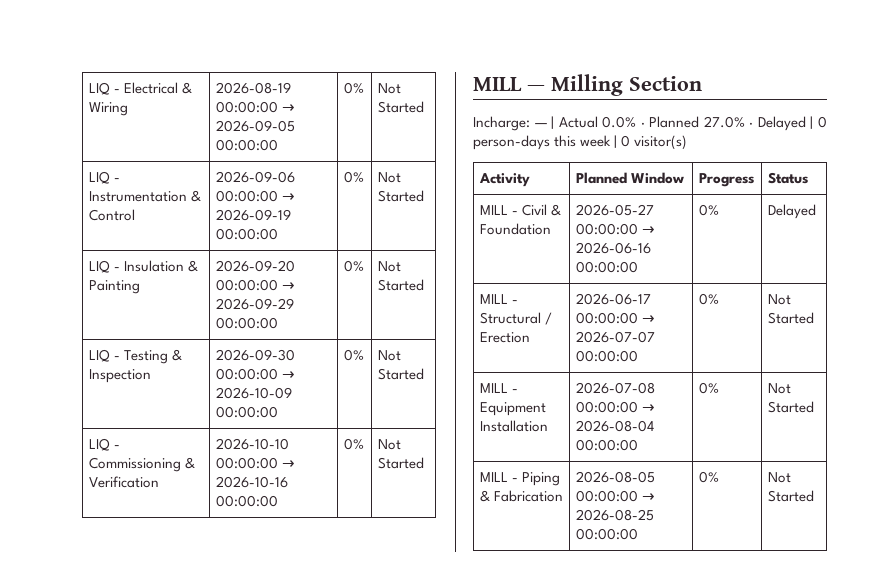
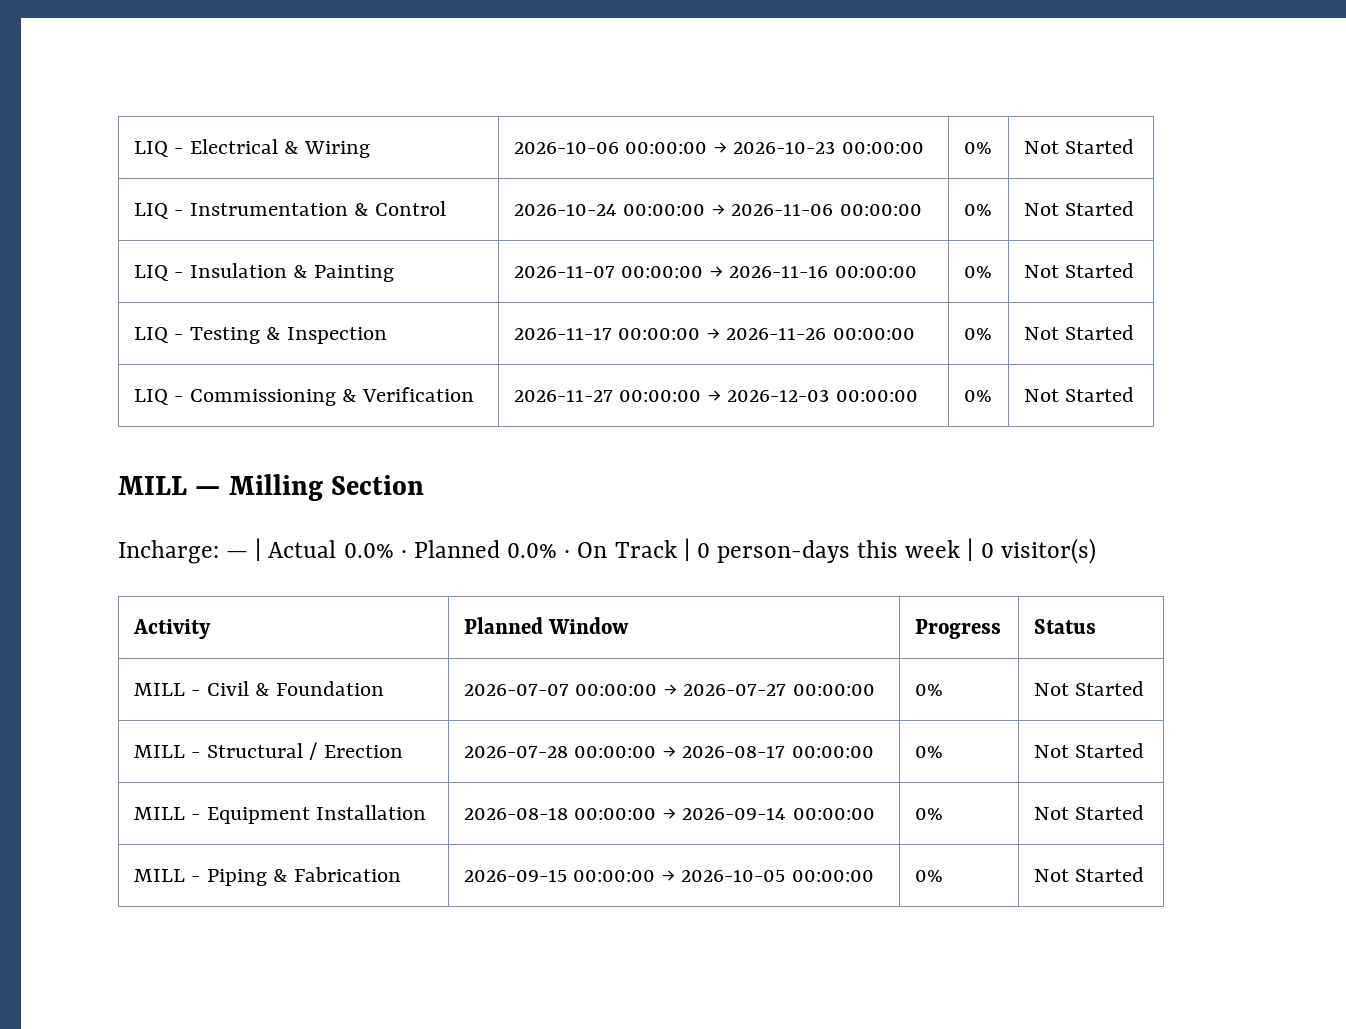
[215,82,291,94] [215,101,295,113] [215,120,295,132] 2026-08-19 00:00:00 → 2026-09-05 -> [513,141,836,154] 2026-10-06 00:00:00 → 2026-10-23
[215,171,295,183] [215,190,295,202] [215,209,291,221] 2026-09-06 00:00:00 → 2026-09-19 -> [513,204,834,216] 2026-10-24 00:00:00 → 2026-11-06
[215,260,295,272] [215,279,295,291] [215,298,294,310] 2026-09-20 00:00:00 → 2026-09-29 -> [513,266,829,278] 2026-11-07 00:00:00 → 2026-11-16
[215,349,295,361] [215,368,295,380] [215,387,292,399] 2026-09-30 00:00:00 → 2026-10-09 -> [513,328,827,340] 2026-11-17 00:00:00 → 2026-11-26
[215,438,289,450] [215,457,295,469] [215,476,288,488] 2026-10-10 00:00:00 → 2026-10-16 -> [513,389,830,402] 2026-11-27 00:00:00 → 2026-12-03
[703,116,806,131] 27.0% · Delayed -> [507,540,677,558] 0.0% · On Track
[575,204,654,216] [575,223,655,235] [575,242,651,254] [575,261,638,273] [698,204,719,216] [767,204,816,219] 2026-05-27 00:00:00 → 2026-06-16 00:00:00 | 0% | Delayed -> [463,684,875,696] [914,684,943,696] [1033,681,1145,696] 2026-07-07 00:00:00 → 2026-07-27 00:00:00 | 0% | Not Started
[575,293,651,305] [575,312,655,324] [575,331,655,343] 2026-06-17 00:00:00 → 2026-07-07 -> [463,746,786,758] 2026-07-28 00:00:00 → 2026-08-17
[575,382,655,394] [575,401,655,413] [575,420,654,432] 2026-07-08 00:00:00 → 2026-08-04 -> [463,808,787,820] 2026-08-18 00:00:00 → 2026-09-14
[575,471,655,483] [575,490,655,502] [575,509,654,521] 2026-08-05 00:00:00 → 2026-08-25 -> [463,870,786,882] 2026-09-15 00:00:00 → 2026-10-05

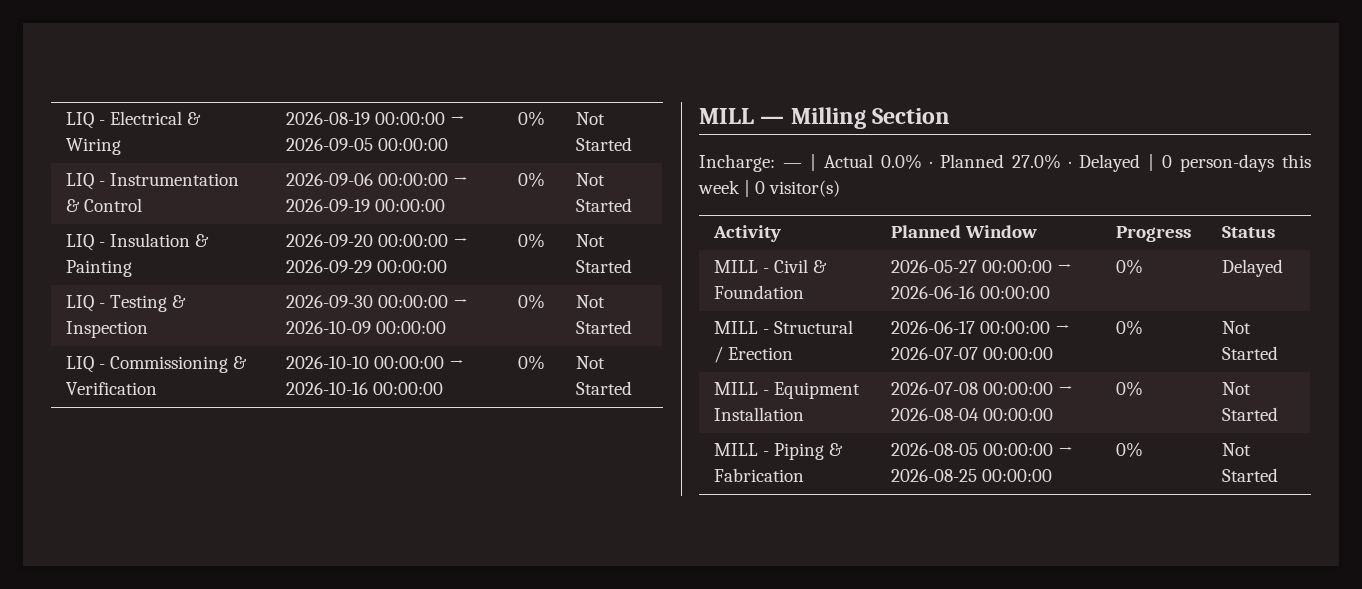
[513,141,836,154] 2026-10-06 00:00:00 → 2026-10-23 -> [285,112,466,125] [285,138,373,151] 2026-08-19 00:00:00 → 2026-09-05
[513,204,834,216] 2026-10-24 00:00:00 → 2026-11-06 -> [285,173,469,186] [285,199,370,212] 2026-09-06 00:00:00 → 2026-09-19
[513,266,829,278] 2026-11-07 00:00:00 → 2026-11-16 -> [285,234,469,247] [285,260,372,273] 2026-09-20 00:00:00 → 2026-09-29
[513,328,827,340] 2026-11-17 00:00:00 → 2026-11-26 -> [285,295,469,308] [285,321,371,334] 2026-09-30 00:00:00 → 2026-10-09
[513,389,830,402] 2026-11-27 00:00:00 → 2026-12-03 -> [285,356,465,369] [285,382,368,395] 2026-10-10 00:00:00 → 2026-10-16
[507,540,677,558] 0.0% · On Track -> [1012,154,1140,172] 27.0% · Delayed
[463,684,875,696] [914,684,943,696] [1033,681,1145,696] 2026-07-07 00:00:00 → 2026-07-27 00:00:00 | 0% | Not Started -> [890,260,1073,273] [890,286,1050,299] [1115,259,1143,274] [1221,259,1283,277] 2026-05-27 00:00:00 → 2026-06-16 00:00:00 | 0% | Delayed
[463,746,786,758] 2026-07-28 00:00:00 → 2026-08-17 -> [890,321,1071,334] [890,347,978,360] 2026-06-17 00:00:00 → 2026-07-07
[463,808,787,820] 2026-08-18 00:00:00 → 2026-09-14 -> [890,382,1074,395] [890,408,979,421] 2026-07-08 00:00:00 → 2026-08-04
[463,870,786,882] 2026-09-15 00:00:00 → 2026-10-05 -> [890,443,1074,456] [890,469,977,482] 2026-08-05 00:00:00 → 2026-08-25

